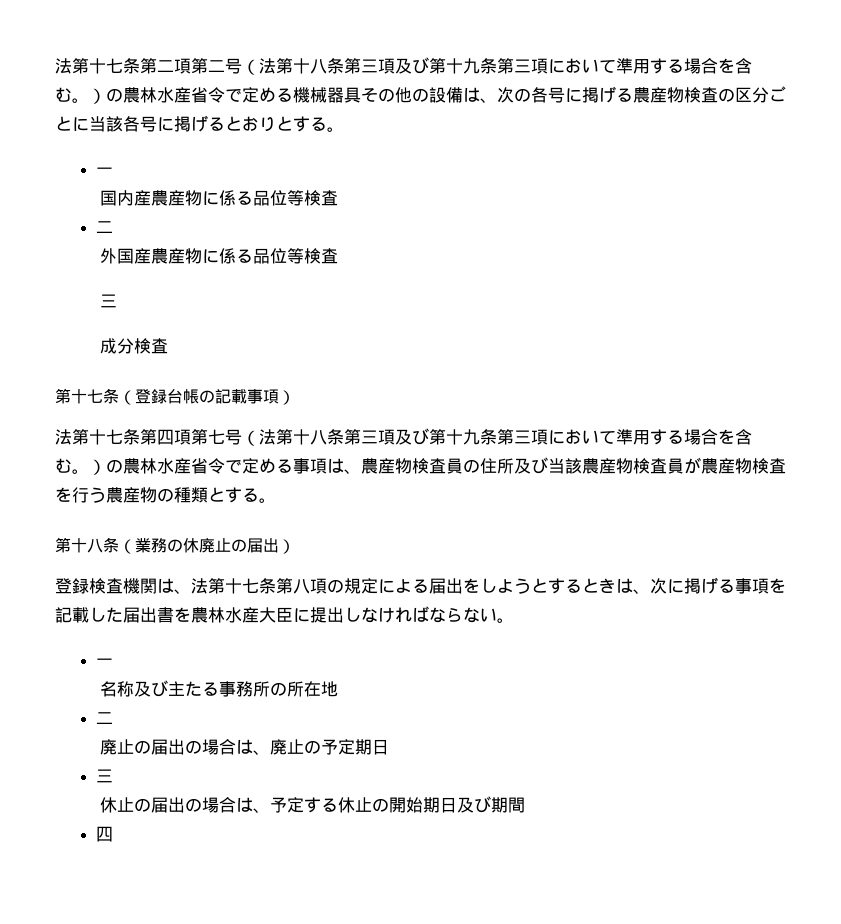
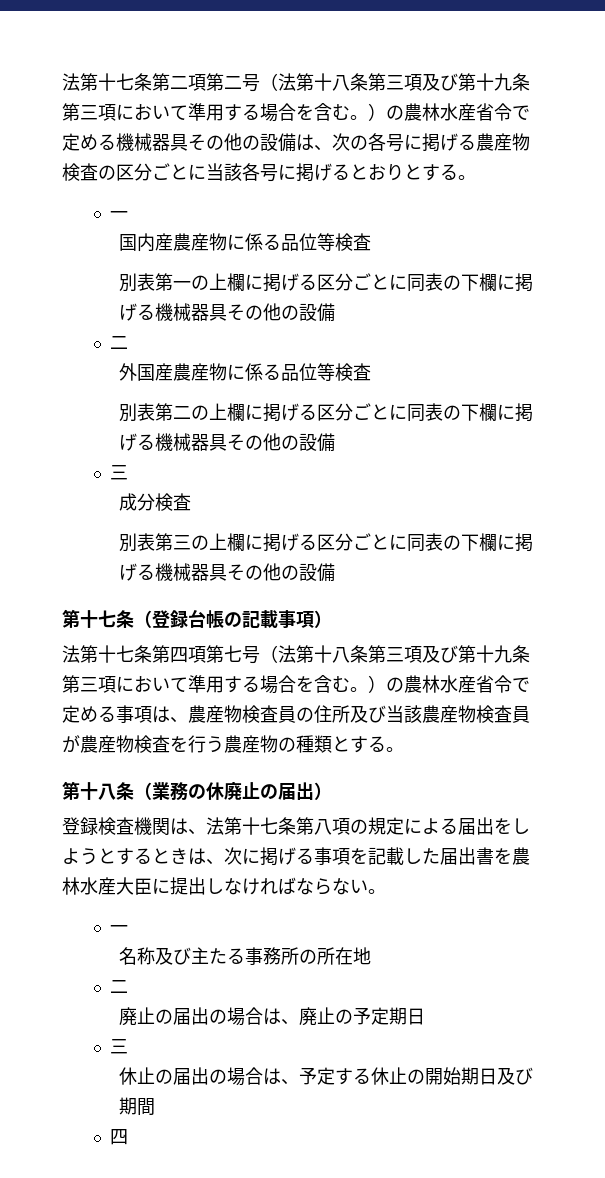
(338, 198) none -> [118,273,533,292] [118,303,335,322] // 別表第一の上欄に掲げる区分ごとに同表の下欄に掲げる機械器具その他の設備
[99,294,117,308] [99,338,168,354] 三 // 成分検査 -> [118,403,533,422] [118,433,335,452] [110,465,129,480] [118,493,191,511] [118,533,533,552] [118,563,335,582] 別表第二の上欄に掲げる区分ごとに同表の下欄に掲げる機械器具その他の設備 // 三 // 成分検査 // 別表第三の上欄に掲げる区分ごとに同表の下欄に掲げる機械器具その他の設備

